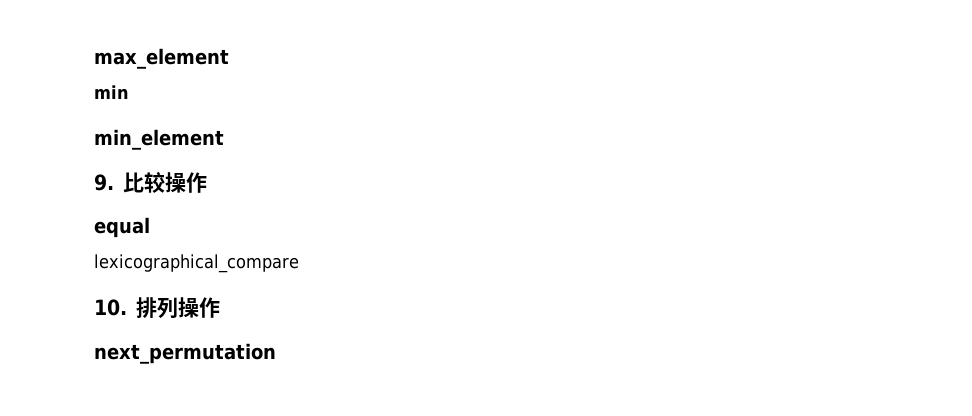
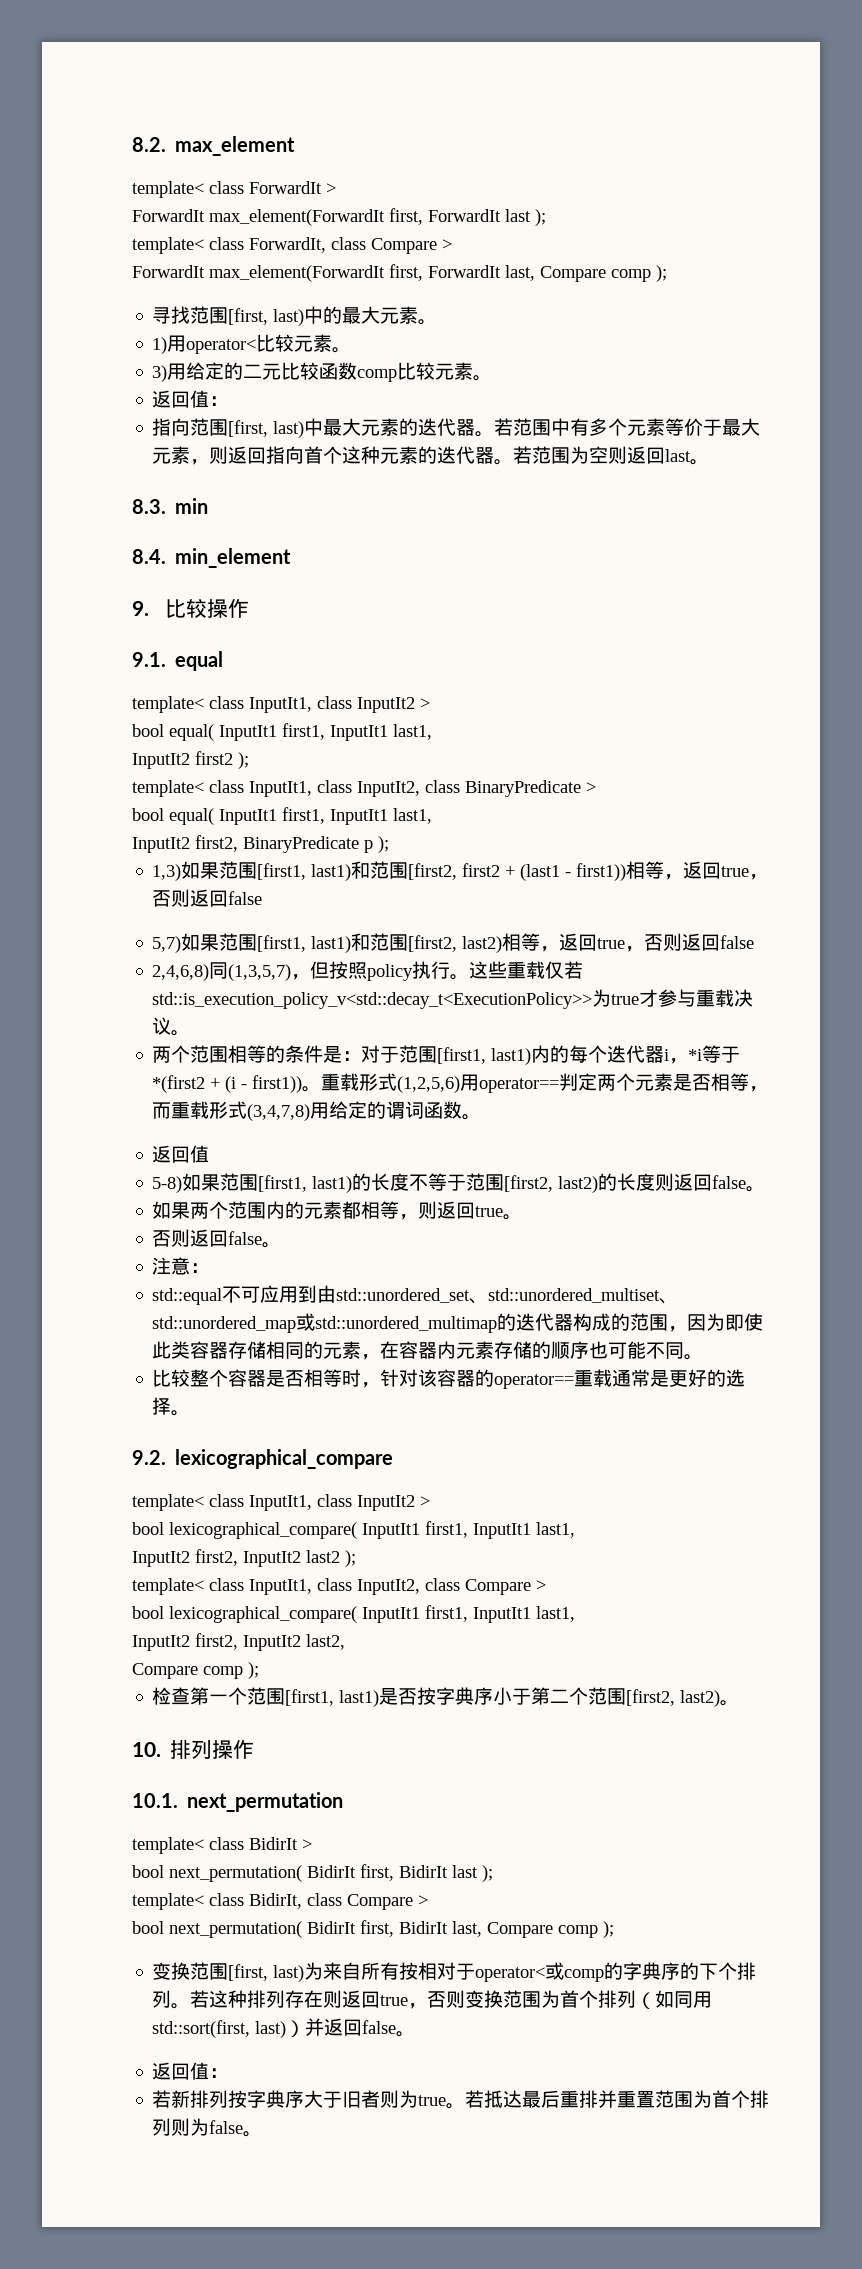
(94, 58) none -> [132,137,166,152] 8.2.
(229, 58) none -> [132,181,336,198] [132,208,546,226] [132,237,452,254] [132,264,667,282] [152,306,438,326] [152,334,352,354] [152,362,493,382] [152,390,229,408] [152,418,761,438] [152,446,710,465] [132,499,166,514] template< class ForwardIt > // ForwardIt max_element(ForwardIt first, ForwardIt last ); // template< class ForwardIt, class Compare > // ForwardIt max_element(ForwardIt first, ForwardIt last, Compare comp ); // 寻找范围[first, last)中的最大元素。 // 1)用operator<比较元素。 // 3)用给定的二元比较函数comp比较元素。 // 返回值： // 指向范围[first, last)中最大元素的迭代器。若范围中有多个元素等价于最大元素，则返回指向首个这种元素的迭代器。若范围为空则返回last。 // 8.3.
(129, 92) none -> [132,549,166,564] 8.4.
(207, 182) none -> [132,652,166,667] 9.1.
[94,254,299,273] lexicographical_compare -> [132,696,430,713] [132,723,432,741] [132,751,249,769] [132,780,596,797] [132,807,432,825] [132,835,389,853] [152,861,769,881] [152,889,263,907] [152,933,755,953] [152,961,584,981] [152,989,754,1009] [152,1017,191,1036] [152,1045,741,1065] [152,1073,769,1093] [152,1101,482,1121] [152,1145,210,1163] [152,1173,766,1193] [152,1201,523,1220] [152,1229,282,1248] [152,1257,210,1275] [152,1285,679,1305] [152,1313,764,1333] [152,1341,704,1360] [152,1369,746,1389] [152,1397,191,1416] [132,1449,394,1469] [132,1494,430,1511] [132,1521,575,1539] [132,1549,356,1567] [132,1578,546,1595] [132,1605,575,1623] [132,1633,345,1651] [132,1662,259,1679] [152,1687,740,1707] template< class InputIt1, class InputIt2 > // bool equal( InputIt1 first1, InputIt1 last1, // InputIt2 first2 ); // template< class InputIt1, class InputIt2, class BinaryPredicate > // bool equal( InputIt1 first1, InputIt1 last1, // InputIt2 first2, BinaryPredicate p ); // 1,3)如果范围[first1, last1)和范围[first2, first2 + (last1 - first1))相等，返回true，否则返回false // 5,7)如果范围[first1, last1)和范围[first2, last2)相等，返回true，否则返回false // 2,4,6,8)同(1,3,5,7)，但按照policy执行。这些重载仅若std::is_execution_policy_v<std::decay_t<ExecutionPolicy>>为true才参与重载决议。 // 两个范围相等的条件是：对于范围[first1, last1)内的每个迭代器i，*i等于*(first2 + (i - first1))。重载形式(1,2,5,6)用operator==判定两个元素是否相等，而重载形式(3,4,7,8)用给定的谓词函数。 // 返回值 // 5-8)如果范围[first1, last1)的长度不等于范围[first2, last2)的长度则返回false。 // 如果两个范围内的元素都相等，则返回true。 // 否则返回false。 // 注意： // std::equal不可应用到由std::unordered_set、std::unordered_multiset、std::unordered_map或std::unordered_multimap的迭代器构成的范围，因为即使此类容器存储相同的元素，在容器内元素存储的顺序也可能不同。 // 比较整个容器是否相等时，针对该容器的operator==重载通常是更好的选择。 // 9.2. lexicographical_compare // template< class InputIt1, class InputIt2 > // bool lexicographical_compare( InputIt1 first1, InputIt1 last1, // InputIt2 first2, InputIt2 last2 ); // template< class InputIt1, class InputIt2, class Compare > // bool lexicographical_compare( InputIt1 first1, InputIt1 last1, // InputIt2 first2, InputIt2 last2, // Compare comp ); // 检查第一个范围[first1, last1)是否按字典序小于第二个范围[first2, last2)。
(220, 307) none -> [132,1793,178,1808] 10.1.
(276, 353) none -> [132,1837,312,1854] [132,1864,493,1882] [132,1893,428,1910] [132,1920,614,1938] [152,1962,757,1982] [152,1990,713,2009] [152,2018,416,2038] [152,2062,229,2080] [152,2090,770,2109] [152,2118,263,2137] // template< class BidirIt > // bool next_permutation( BidirIt first, BidirIt last ); // template< class BidirIt, class Compare > // bool next_permutation( BidirIt first, BidirIt last, Compare comp ); // 变换范围[first, last)为来自所有按相对于operator<或comp的字典序的下个排列。若这种排列存在则返回true，否则变换范围为首个排列（如同用std::sort(first, last)）并返回false。 // 返回值： // 若新排列按字典序大于旧者则为true。若抵达最后重排并重置范围为首个排列则为false。

